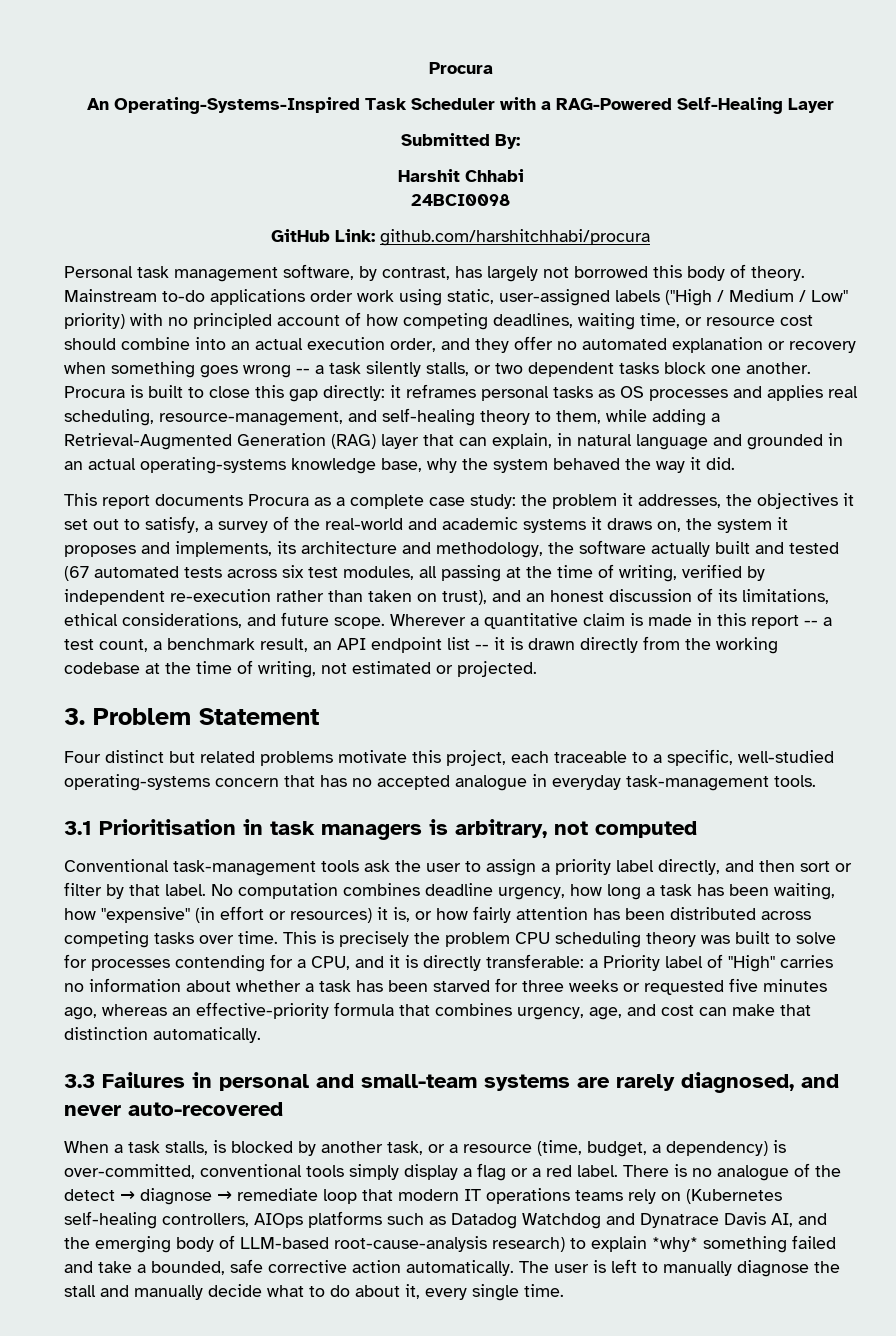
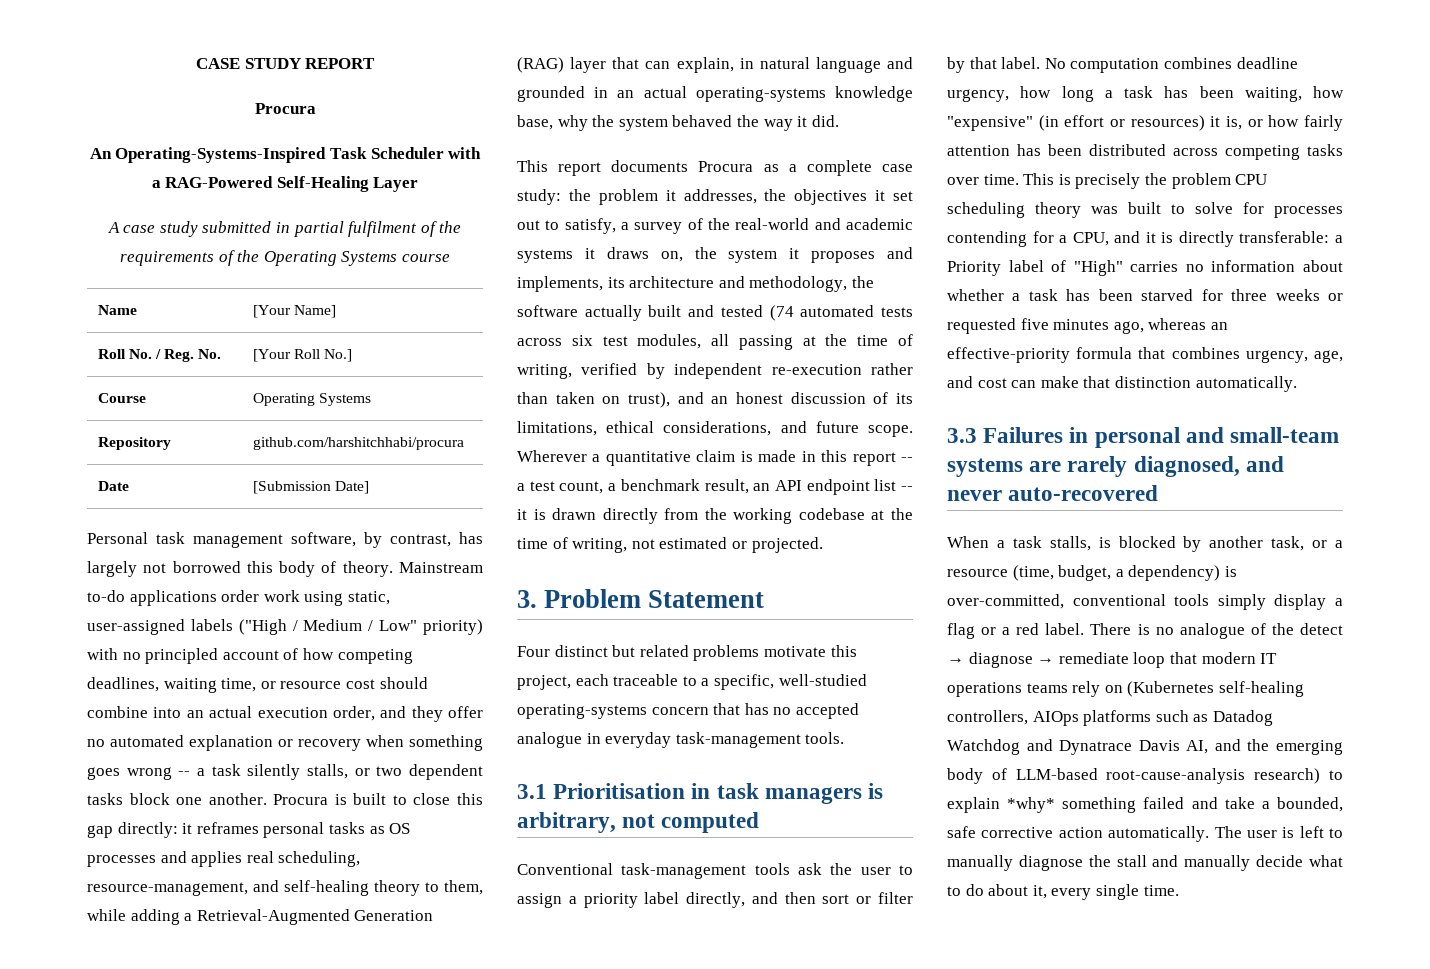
(428, 68) none -> [195,58,376,69] CASE STUDY REPORT //
[401,133,520,149] [397,169,524,182] [411,194,510,206] [271,229,650,246] Submitted By: // Harshit Chhabi // 24BCI0098 // GitHub Link: github.com/harshitchhabi/procura -> [107,221,462,237] [120,250,450,266] [97,305,137,315] [252,305,336,318] [97,349,222,362] [252,349,352,362] [97,393,146,403] [252,393,371,406] [97,437,171,450] [252,437,464,450] [97,481,129,491] [252,481,369,494] A case study submitted in partial fulfilment of the requirements of the Operating Systems course // Name | [Your Name] // Roll No. / Reg. No. | [Your Roll No.] // Course | Operating Systems // Repository | github.com/harshitchhabi/procura // Date | [Submission Date]
[64,566,89,581] (67 -> [769,305,794,321] (74

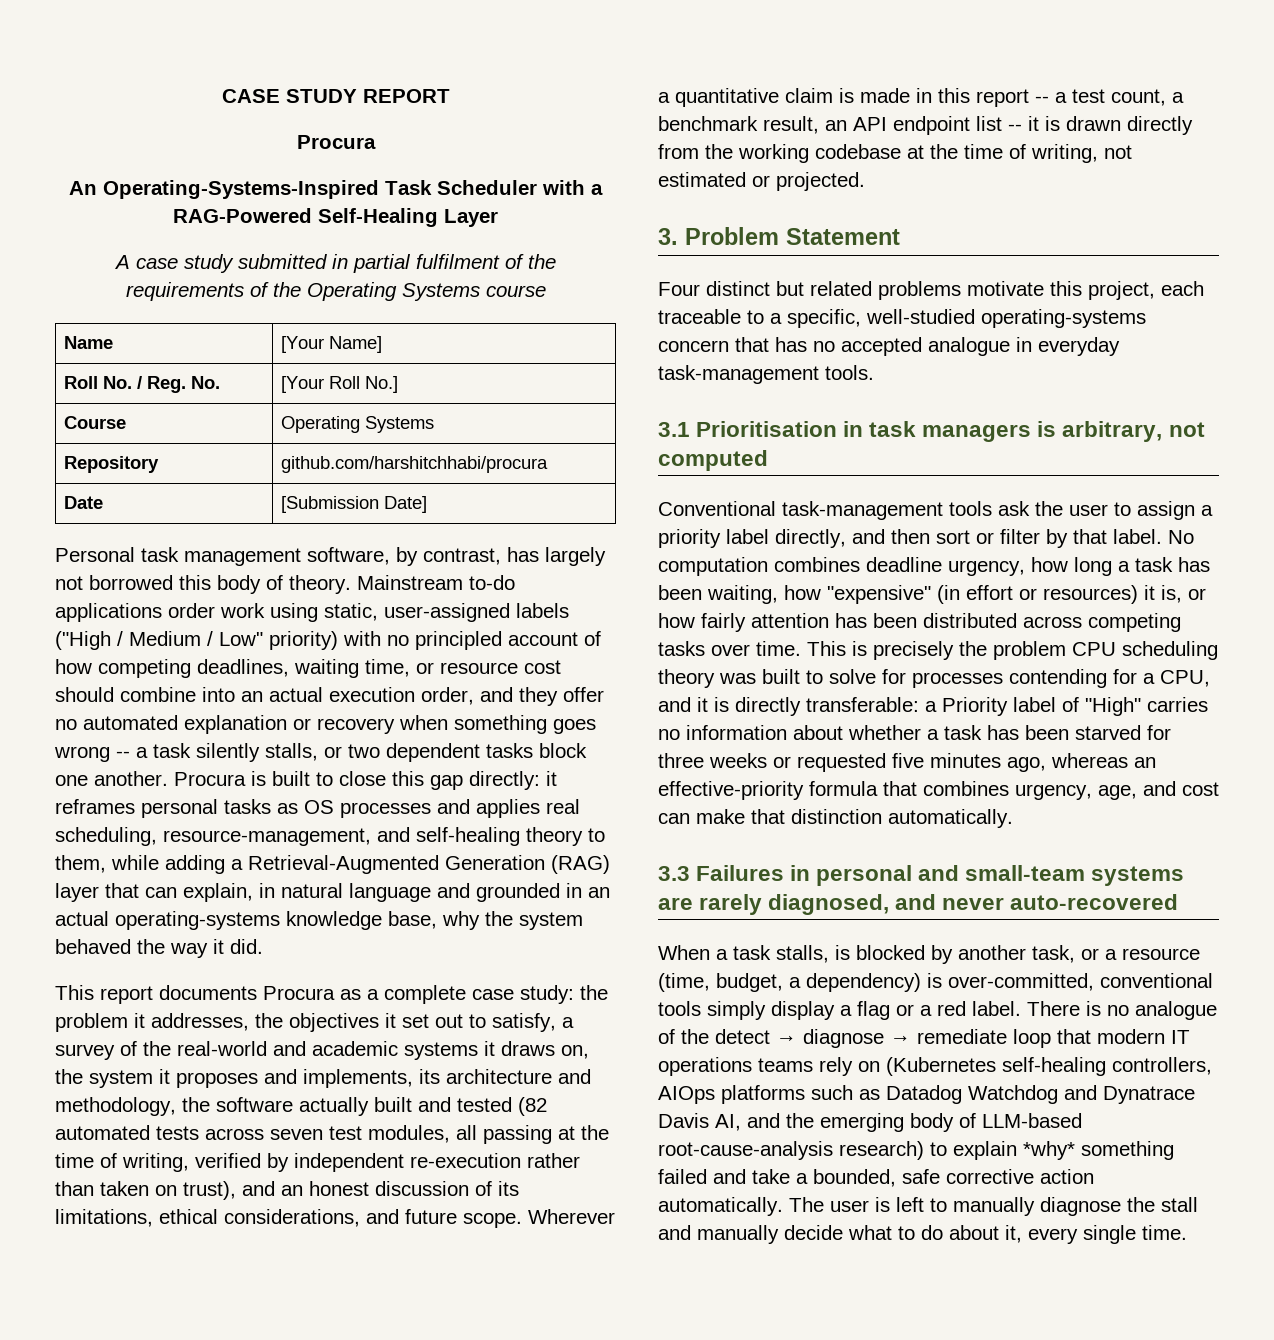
[769,305,794,321] (74 -> [518,1097,547,1116] (82
[571,335,593,346] six -> [270,1129,323,1140] seven

